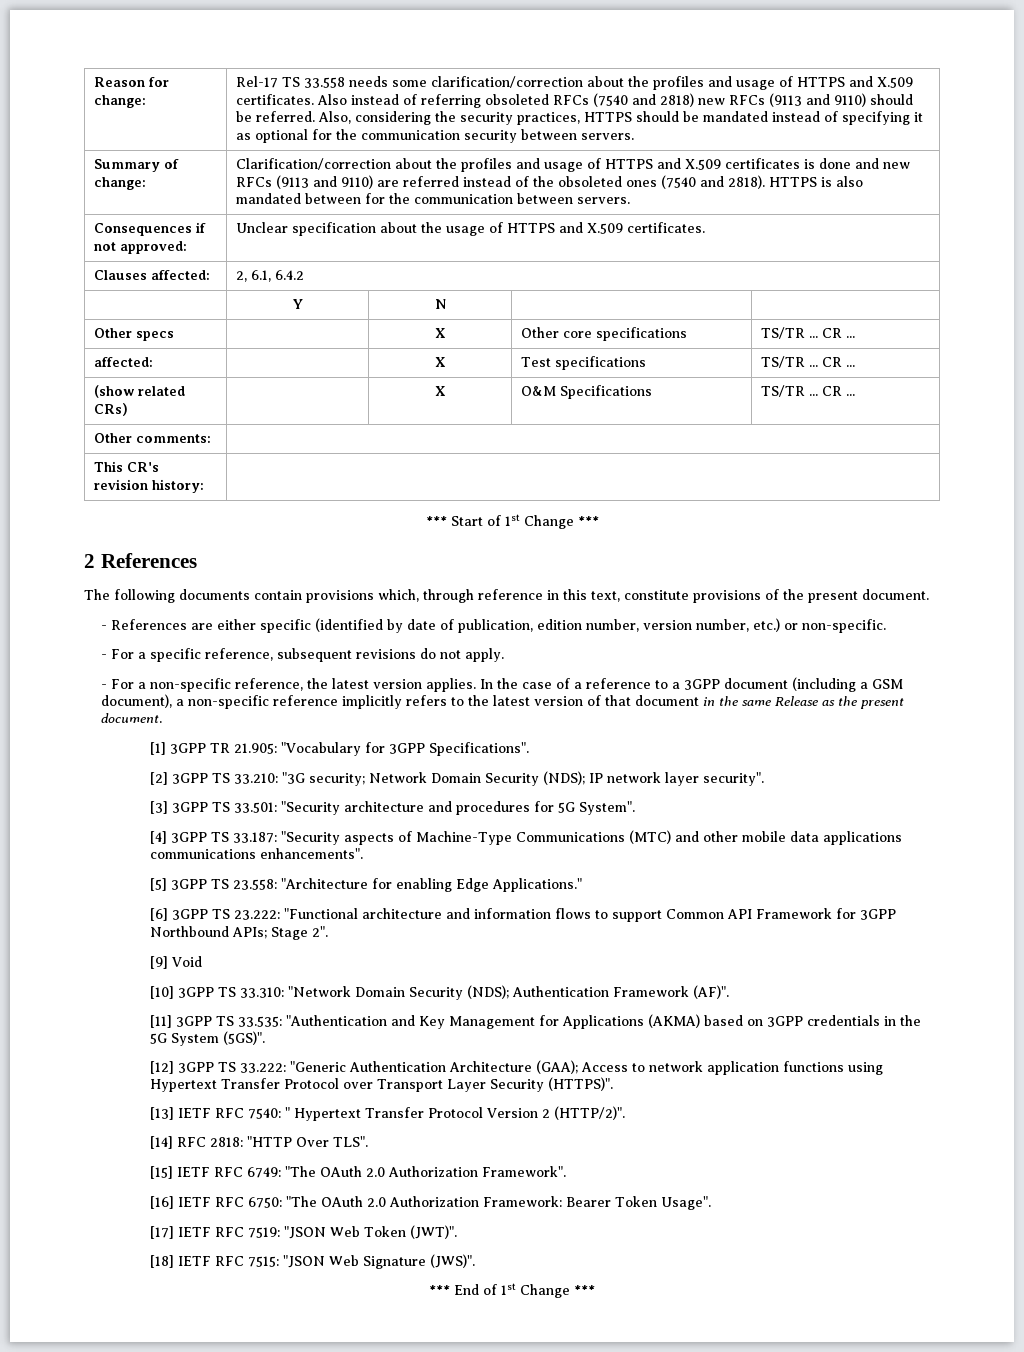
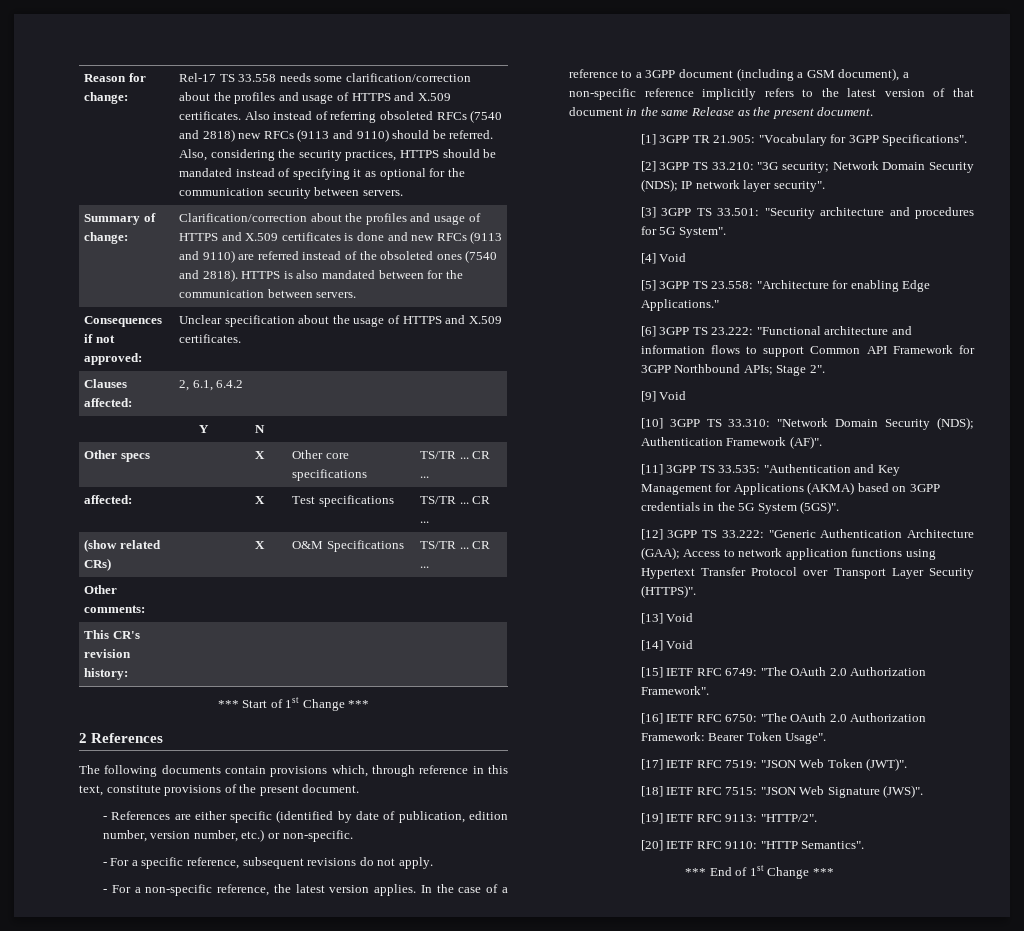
[171,830,903,845] [150,848,364,859] 3GPP TS 33.187: "Security aspects of Machine-Type Communications (MTC) and other mobile data applications communications enhancements". -> [659,253,687,262] Void
[178,1106,626,1121] [150,1136,369,1149] IETF RFC 7540: " Hypertext Transfer Protocol Version 2 (HTTP/2)". // [14] RFC 2818: "HTTP Over TLS". -> [666,613,694,622] [640,640,694,651] Void // [14] Void
(476, 1261) none -> [640,813,817,824] [640,840,865,851] // [19] IETF RFC 9113: "HTTP/2". // [20] IETF RFC 9110: "HTTP Semantics".

